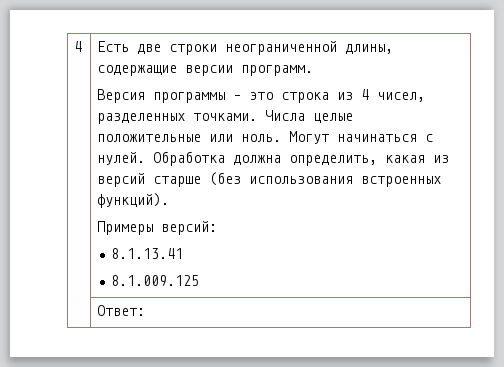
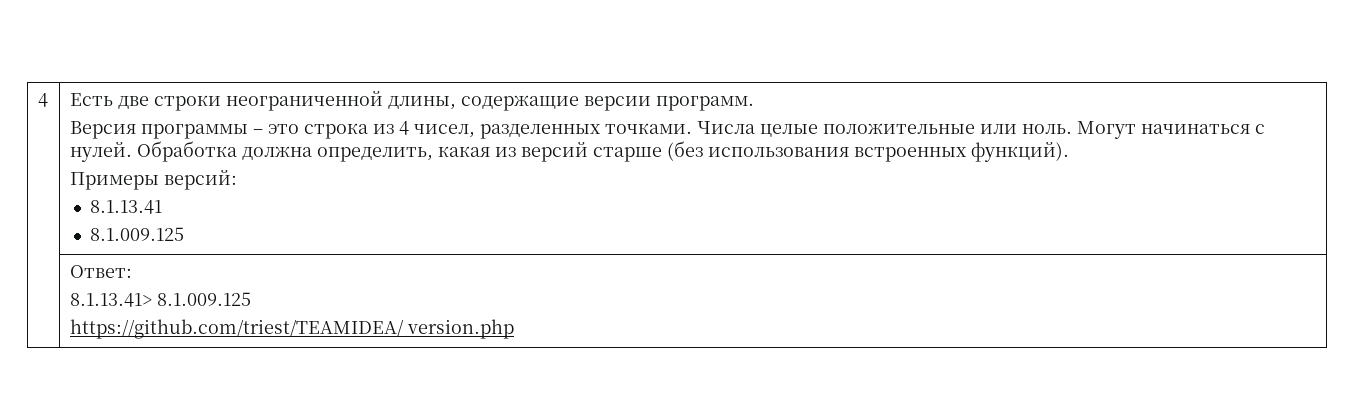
(146, 310) none -> [69,292,251,307] [69,319,514,339] // 8.1.13.41> 8.1.009.125 // https://github.com/triest/TEAMIDEA/ version.php

